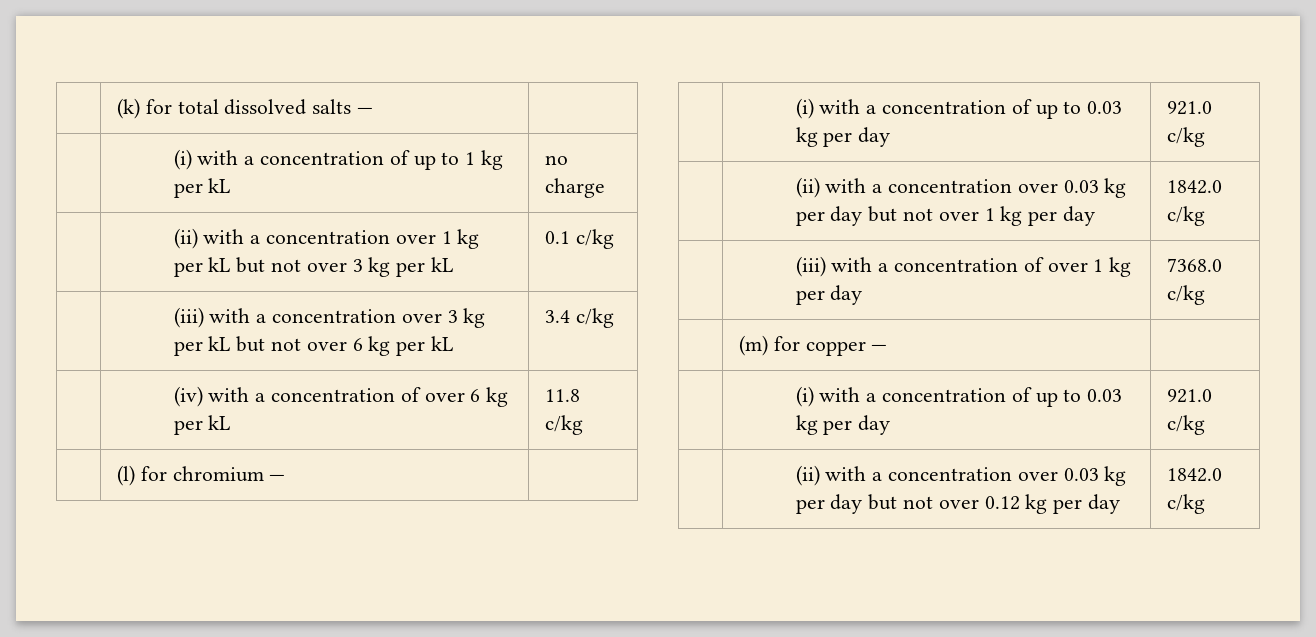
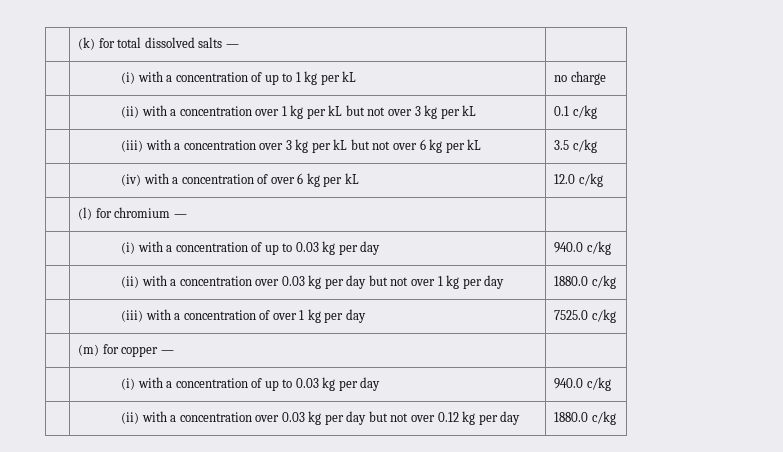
[544,310,570,323] 3.4 -> [554,140,570,150] 3.5
[544,389,580,402] 11.8 -> [554,174,576,184] 12.0
[1166,101,1212,115] 921.0 -> [554,242,584,253] 940.0
[1166,180,1222,194] 1842.0 -> [554,276,589,286] 1880.0
[1166,258,1222,272] 7368.0 -> [554,310,589,320] 7525.0
[1166,389,1212,403] 921.0 -> [554,378,584,389] 940.0
[1166,468,1222,482] 1842.0 -> [554,412,589,422] 1880.0

